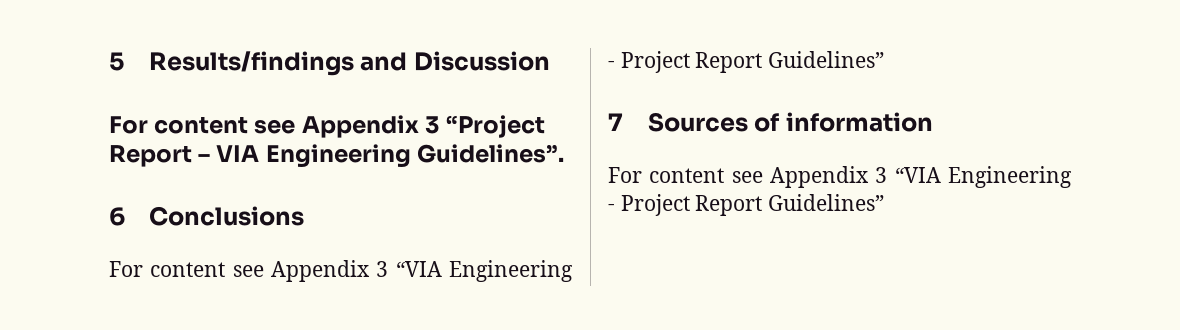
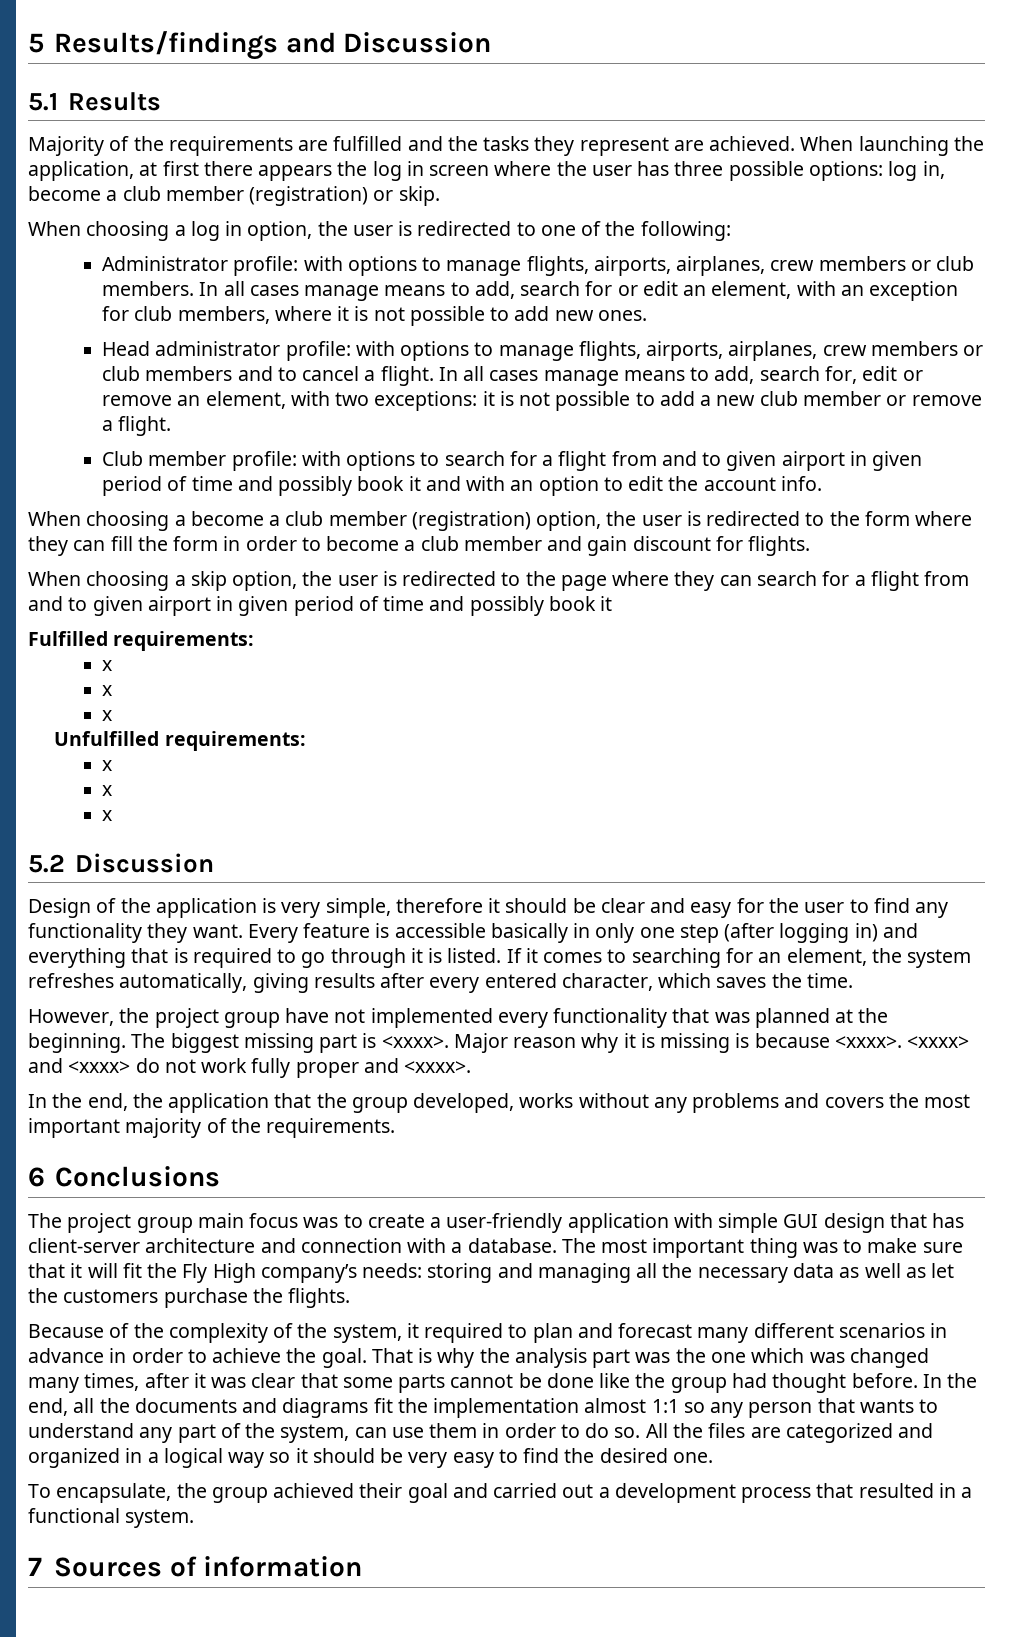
[109,115,546,138] [109,144,564,168] [109,206,304,226] [109,260,573,282] [608,51,885,73] [608,112,933,132] [608,166,1072,188] [608,194,885,216] For content see Appendix 3 “Project Report – VIA Engineering Guidelines”. // 6 Conclusions // For content see Appendix 3 “VIA Engineering - Project Report Guidelines” // 7 Sources of information // For content see Appendix 3 “VIA Engineering - Project Report Guidelines” -> [28,92,161,111] [28,136,984,156] [28,161,945,181] [28,186,440,206] [28,221,731,241] [102,256,975,276] [102,281,959,301] [102,306,647,326] [102,341,984,361] [102,366,923,386] [102,391,982,411] [102,416,172,436] [102,451,923,471] [102,476,822,496] [28,511,973,531] [28,536,811,556] [28,571,970,591] [28,596,613,616] [28,631,255,651] [102,660,113,671] [102,685,113,696] [102,710,113,721] [54,731,306,751] [102,760,113,771] [102,785,113,796] [102,810,113,821] [28,853,214,873] [28,898,949,918] [28,923,918,943] [28,948,972,968] [28,973,853,993] [28,1008,889,1028] [28,1033,970,1053] [28,1058,472,1078] [28,1093,971,1113] [28,1118,396,1138] [28,1166,220,1187] [28,1213,965,1233] [28,1238,963,1258] [28,1263,955,1283] [28,1288,351,1308] [28,1323,948,1343] [28,1348,929,1368] [28,1373,978,1393] [28,1398,939,1418] [28,1423,934,1443] [28,1448,713,1468] [28,1483,973,1503] [28,1508,195,1528] [28,1556,363,1577] 5.1 Results // Majority of the requirements are fulfilled and the tasks they represent are achieved. When launching the application, at first there appears the log in screen where the user has three possible options: log in, become a club member (registration) or skip. // When choosing a log in option, the user is redirected to one of the following: // Administrator profile: with options to manage flights, airports, airplanes, crew members or club members. In all cases manage means to add, search for or edit an element, with an exception for club members, where it is not possible to add new ones. // Head administrator profile: with options to manage flights, airports, airplanes, crew members or club members and to cancel a flight. In all cases manage means to add, search for, edit or remove an element, with two exceptions: it is not possible to add a new club member or remove a flight. // Club member profile: with options to search for a flight from and to given airport in given period of time and possibly book it and with an option to edit the account info. // When choosing a become a club member (registration) option, the user is redirected to the form where they can fill the form in order to become a club member and gain discount for flights. // When choosing a skip option, the user is redirected to the page where they can search for a flight from and to given airport in given period of time and possibly book it // Fulfilled requirements: // x // x // x // Unfulfilled requirements: // x // x // x // 5.2 Discussion // Design of the application is very simple, therefore it should be clear and easy for the user to find any functionality they want. Every feature is accessible basically in only one step (after logging in) and everything that is required to go through it is listed. If it comes to searching for an element, the system refreshes automatically, giving results after every entered character, which saves the time. // However, the project group have not implemented every functionality that was planned at the beginning. The biggest missing part is <xxxx>. Major reason why it is missing is because <xxxx>. <xxxx> and <xxxx> do not work fully proper and <xxxx>. // In the end, the application that the group developed, works without any problems and covers the most important majority of the requirements. // 6 Conclusions // The project group main focus was to create a user-friendly application with simple GUI design that has client-server architecture and connection with a database. The most important thing was to make sure that it will fit the Fly High company’s needs: storing and managing all the necessary data as well as let the customers purchase the flights. // Because of the complexity of the system, it required to plan and forecast many different scenarios in advance in order to achieve the goal. That is why the analysis part was the one which was changed many times, after it was clear that some parts cannot be done like the group had thought before. In the end, all the documents and diagrams fit the implementation almost 1:1 so any person that wants to understand any part of the system, can use them in order to do so. All the files are categorized and organized in a logical way so it should be very easy to find the desired one. // To encapsulate, the group achieved their goal and carried out a development process that resulted in a functional system. // 7 Sources of information

